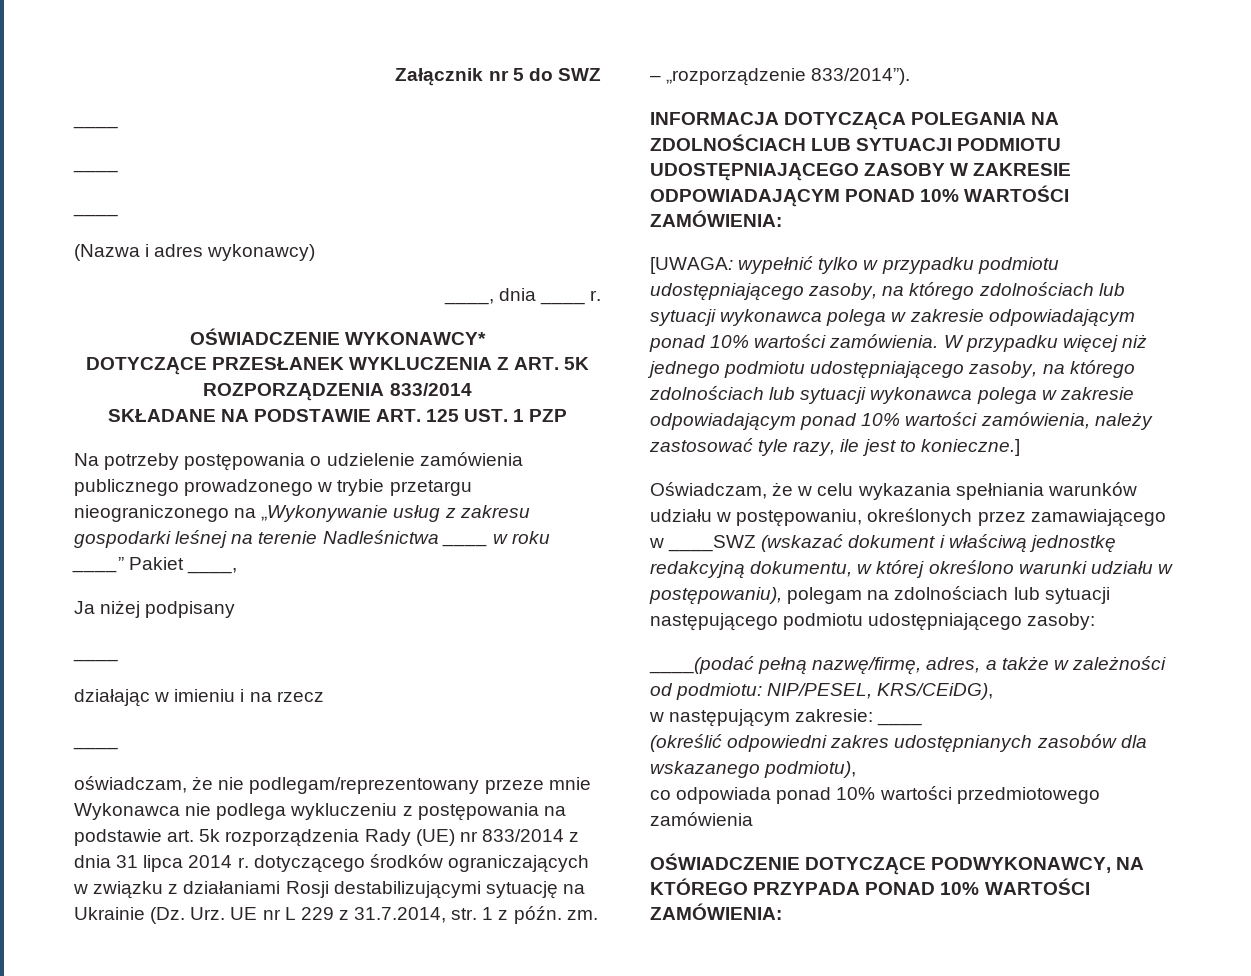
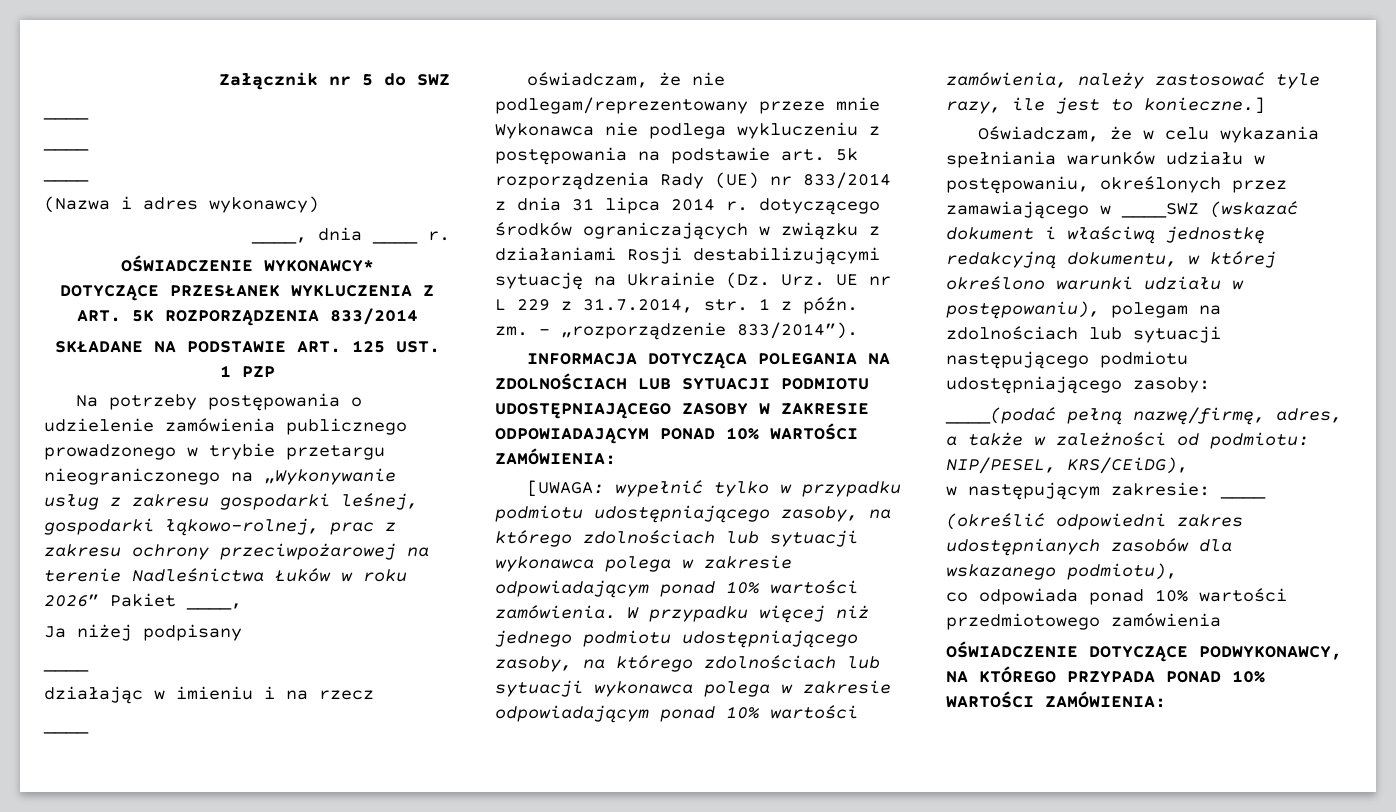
[175,530,228,548] leśnej -> [341,493,418,510] [44,518,396,536] [44,543,396,560] leśnej, gospodarki łąkowo-rolnej, prac z zakresu ochrony przeciwpożarowej
[441,544,488,547] ____ -> [275,568,331,582] Łuków
[72,557,124,573] ____” -> [44,594,99,607] 2026”

